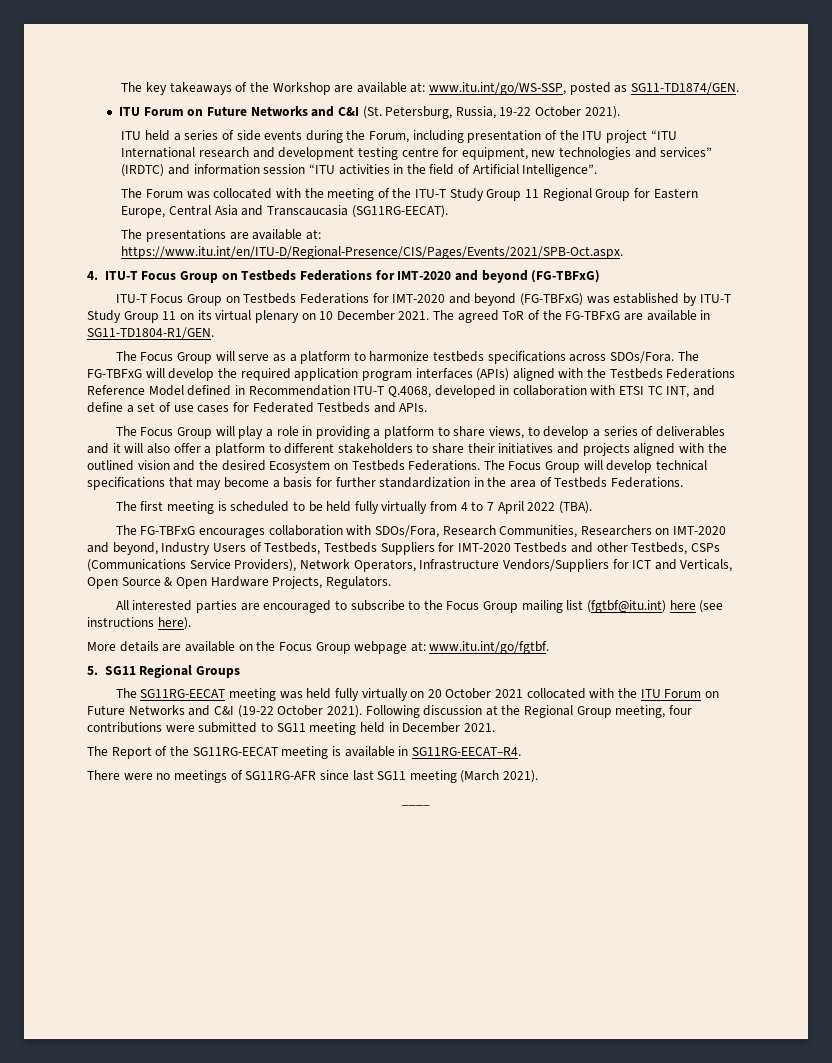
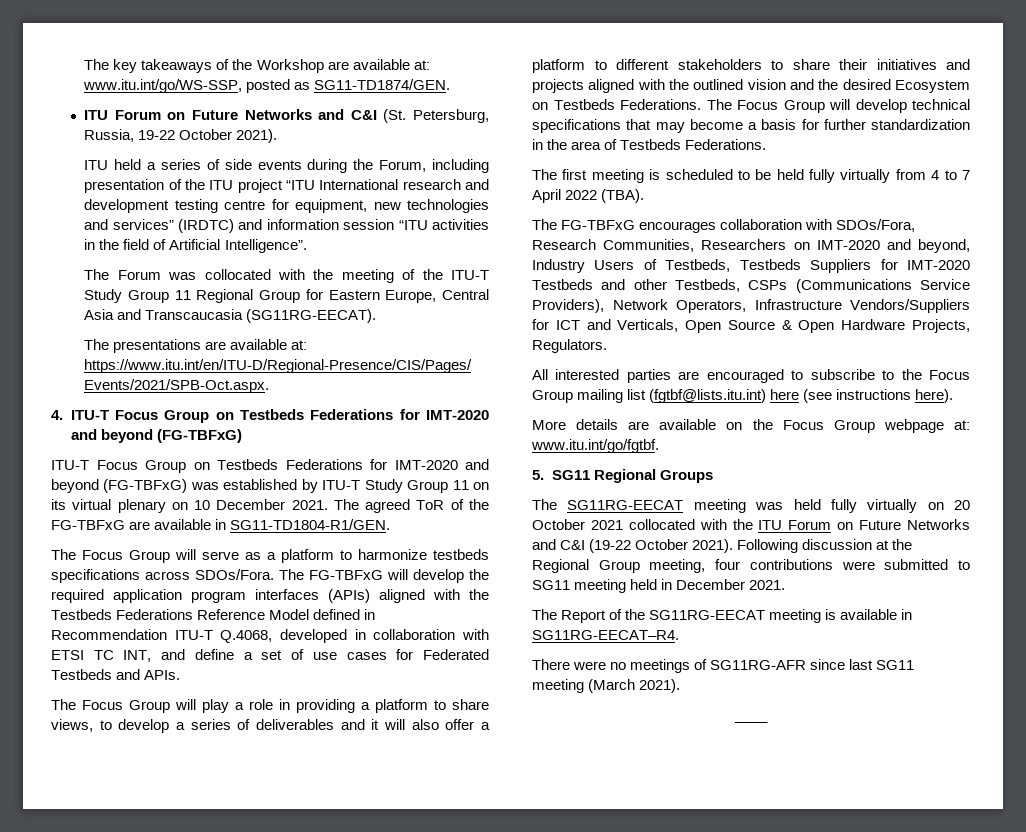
[587,600,667,613] (fgtbf@itu.int) -> [649,389,767,403] (fgtbf@lists.itu.int)

